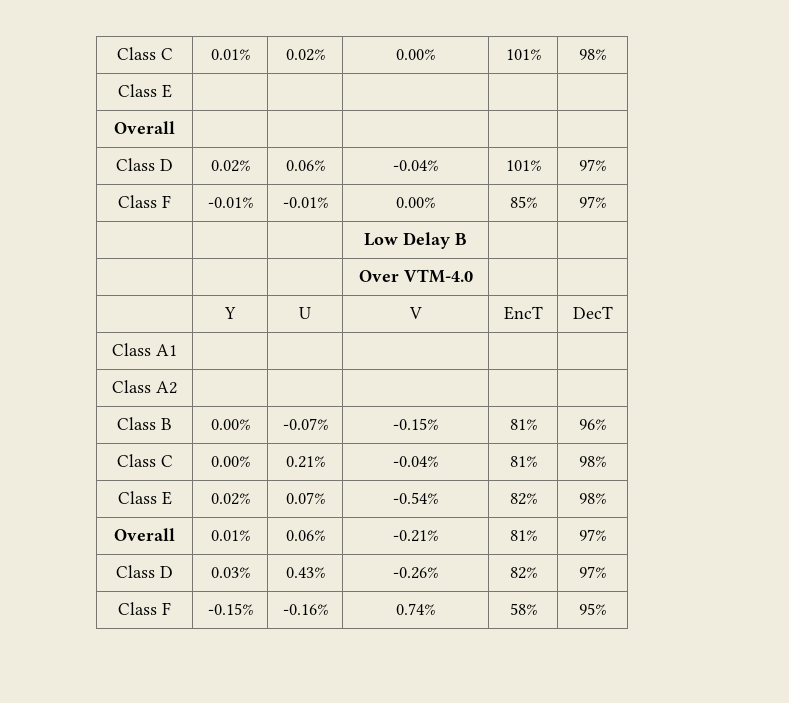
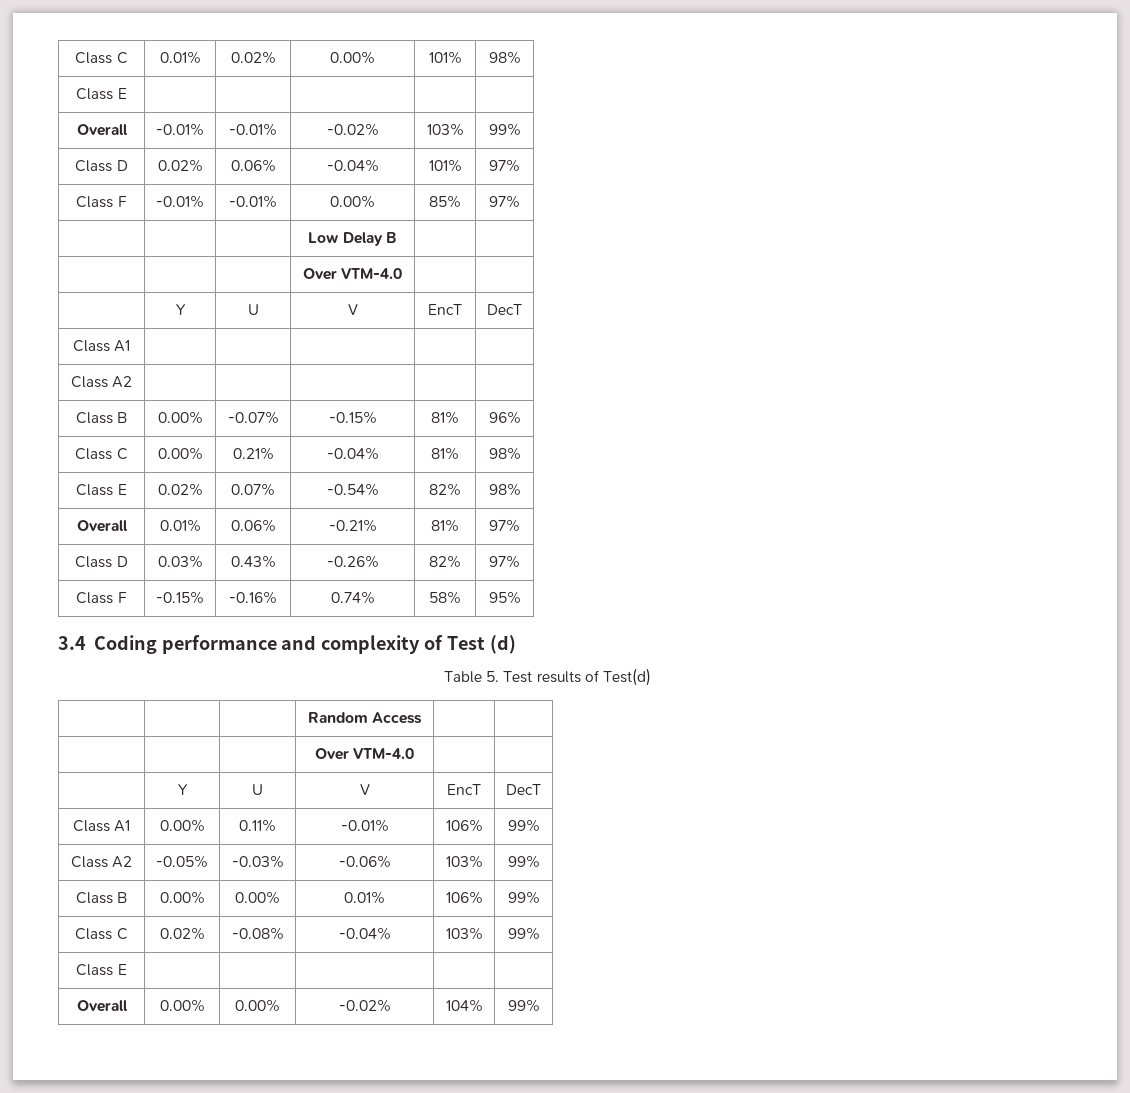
(175, 127) | | | | -> [156,123,204,136] [229,123,277,136] [326,123,379,136] [426,123,464,136] [488,123,521,136] -0.01% | -0.01% | -0.02% | 103% | 99%
(606, 609) none -> [58,635,516,654] [444,668,651,686] [307,712,423,724] [314,748,415,760] [177,784,188,795] [252,784,263,795] [359,784,370,795] [447,784,481,795] [506,784,541,795] [72,820,131,832] [159,819,205,832] [239,819,276,832] [340,819,389,832] [445,819,483,832] [507,819,540,832] [70,856,133,868] [156,855,208,868] [231,855,284,868] [338,855,391,868] [445,855,483,868] [507,855,540,868] [75,892,128,904] [159,891,205,904] [235,891,280,904] [344,891,385,904] [445,891,483,904] [507,891,540,904] [75,928,128,940] [159,927,205,940] [231,927,284,940] [338,927,391,940] [445,927,483,940] [507,927,540,940] [76,964,127,976] [76,1000,128,1012] [159,999,205,1012] [235,999,280,1012] [338,999,391,1012] [445,999,483,1012] [507,999,540,1012] // 3.4 Coding performance and complexity of Test (d) // Table 5. Test results of Test(d) // | | | Random Access | | // | | | Over VTM-4.0 | | // | Y | U | V | EncT | DecT // Class A1 | 0.00% | 0.11% | -0.01% | 106% | 99% // Class A2 | -0.05% | -0.03% | -0.06% | 103% | 99% // Class B | 0.00% | 0.00% | 0.01% | 106% | 99% // Class C | 0.02% | -0.08% | -0.04% | 103% | 99% // Class E | | | | | // Overall | 0.00% | 0.00% | -0.02% | 104% | 99%

